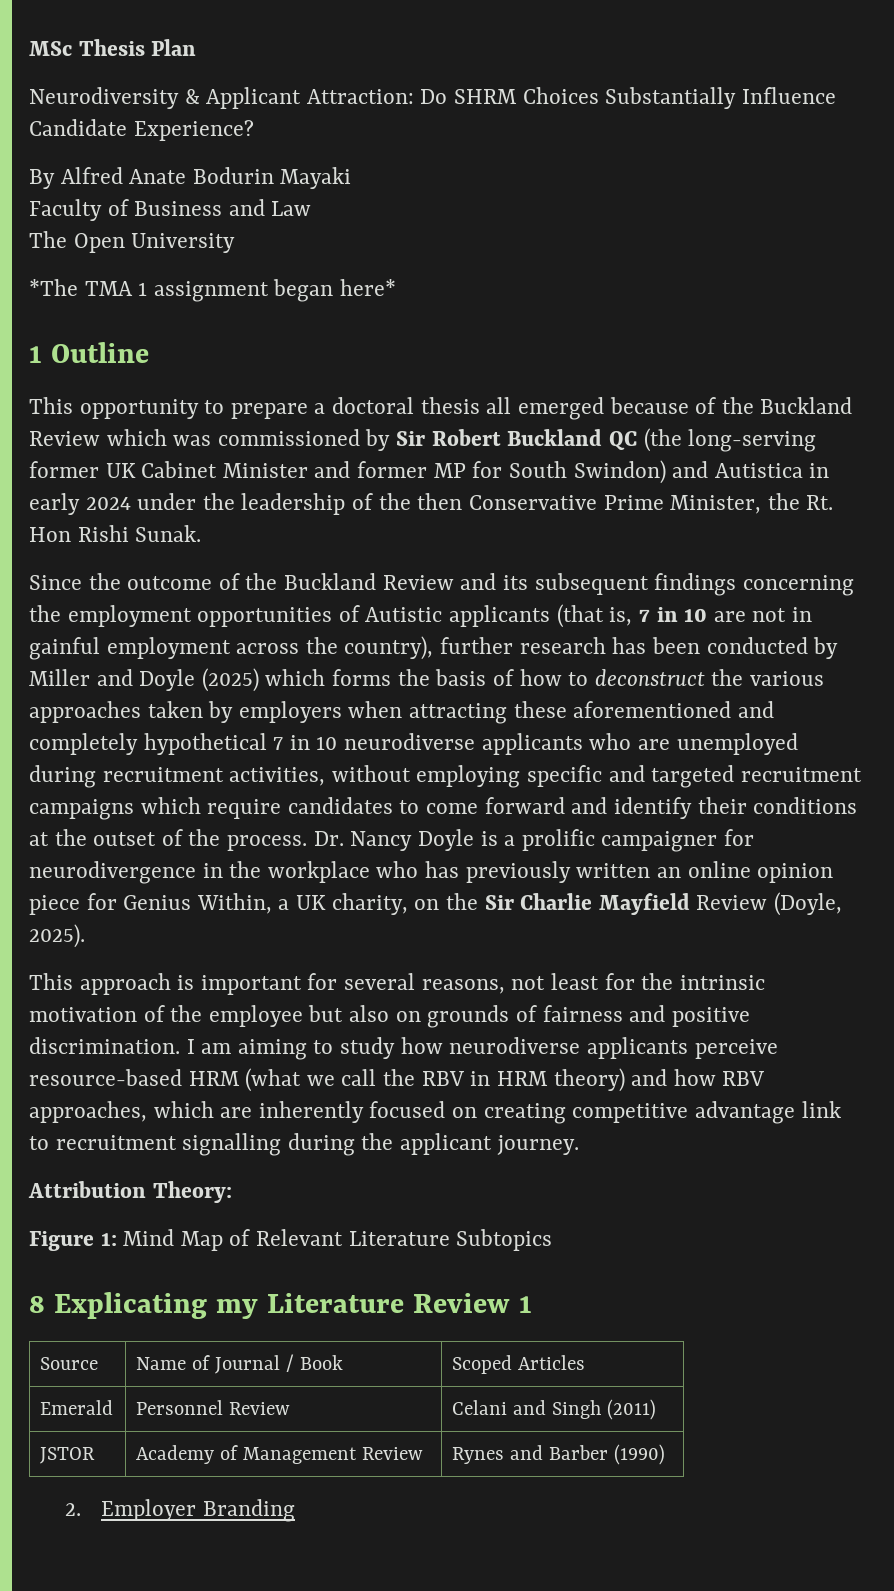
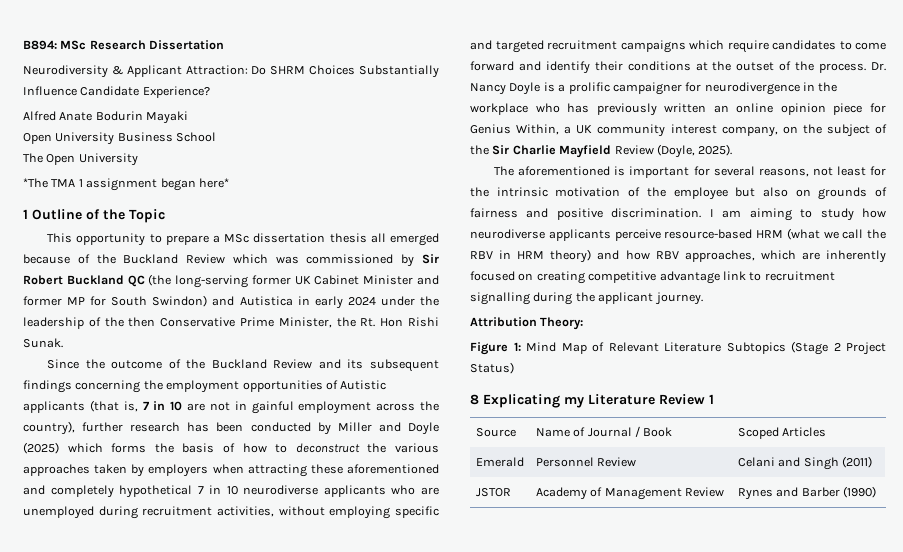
[29,39,197,56] MSc Thesis Plan -> [23,40,225,50] B894: MSc Research Dissertation
[29,169,55,189] By -> (210, 92) none
[29,199,312,221] Faculty of Business and Law -> [23,132,217,145] Open University Business School
(149, 352) none -> [86,209,165,223] of the Topic
[332,397,415,414] doctoral -> [224,233,326,243] MSc dissertation
[331,893,440,915] charity, on -> [597,124,887,137] community interest company, on the subject of
[29,973,171,995] This approach -> [494,166,611,176] The aforementioned
(553, 1240) none -> [791,341,886,355] [470,362,514,374] (Stage 2 Project Status)
[65,1499,295,1522] // 2. Employer Branding -> (877, 492) none

